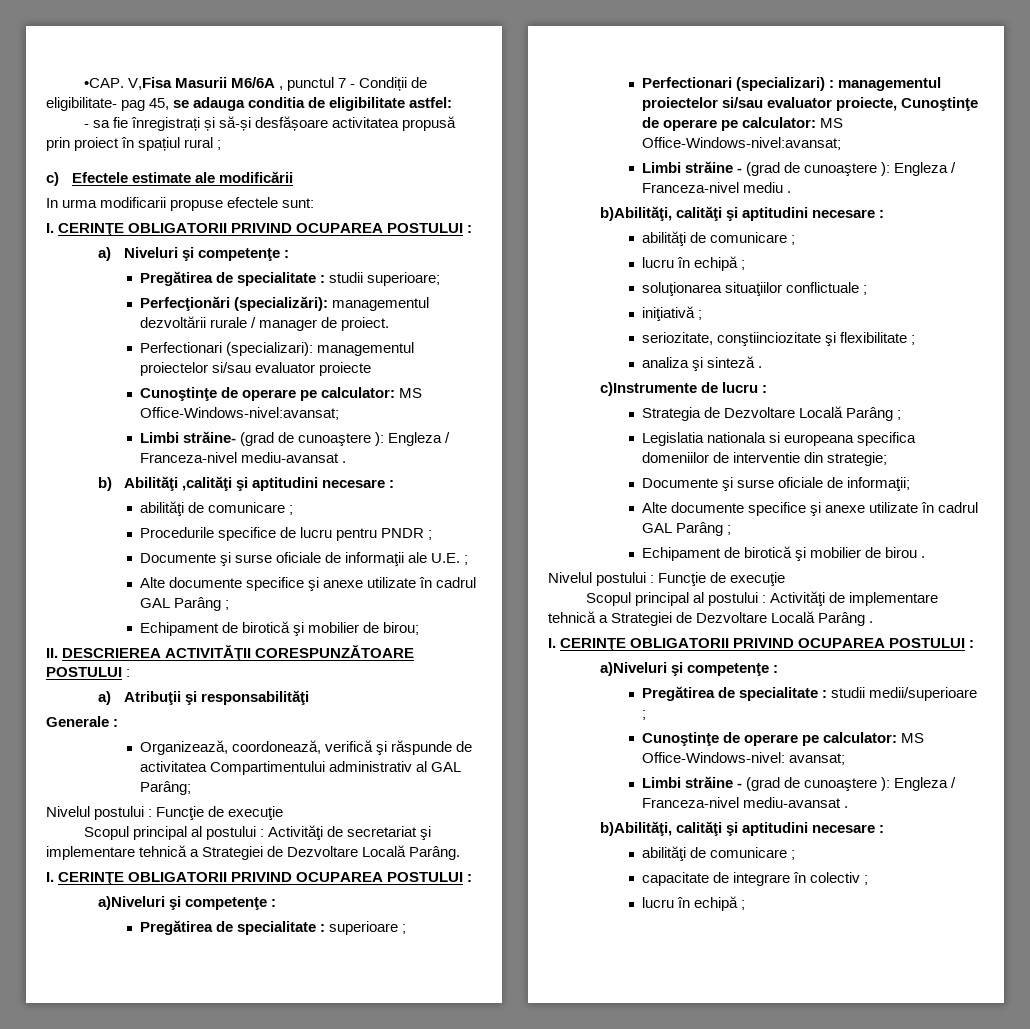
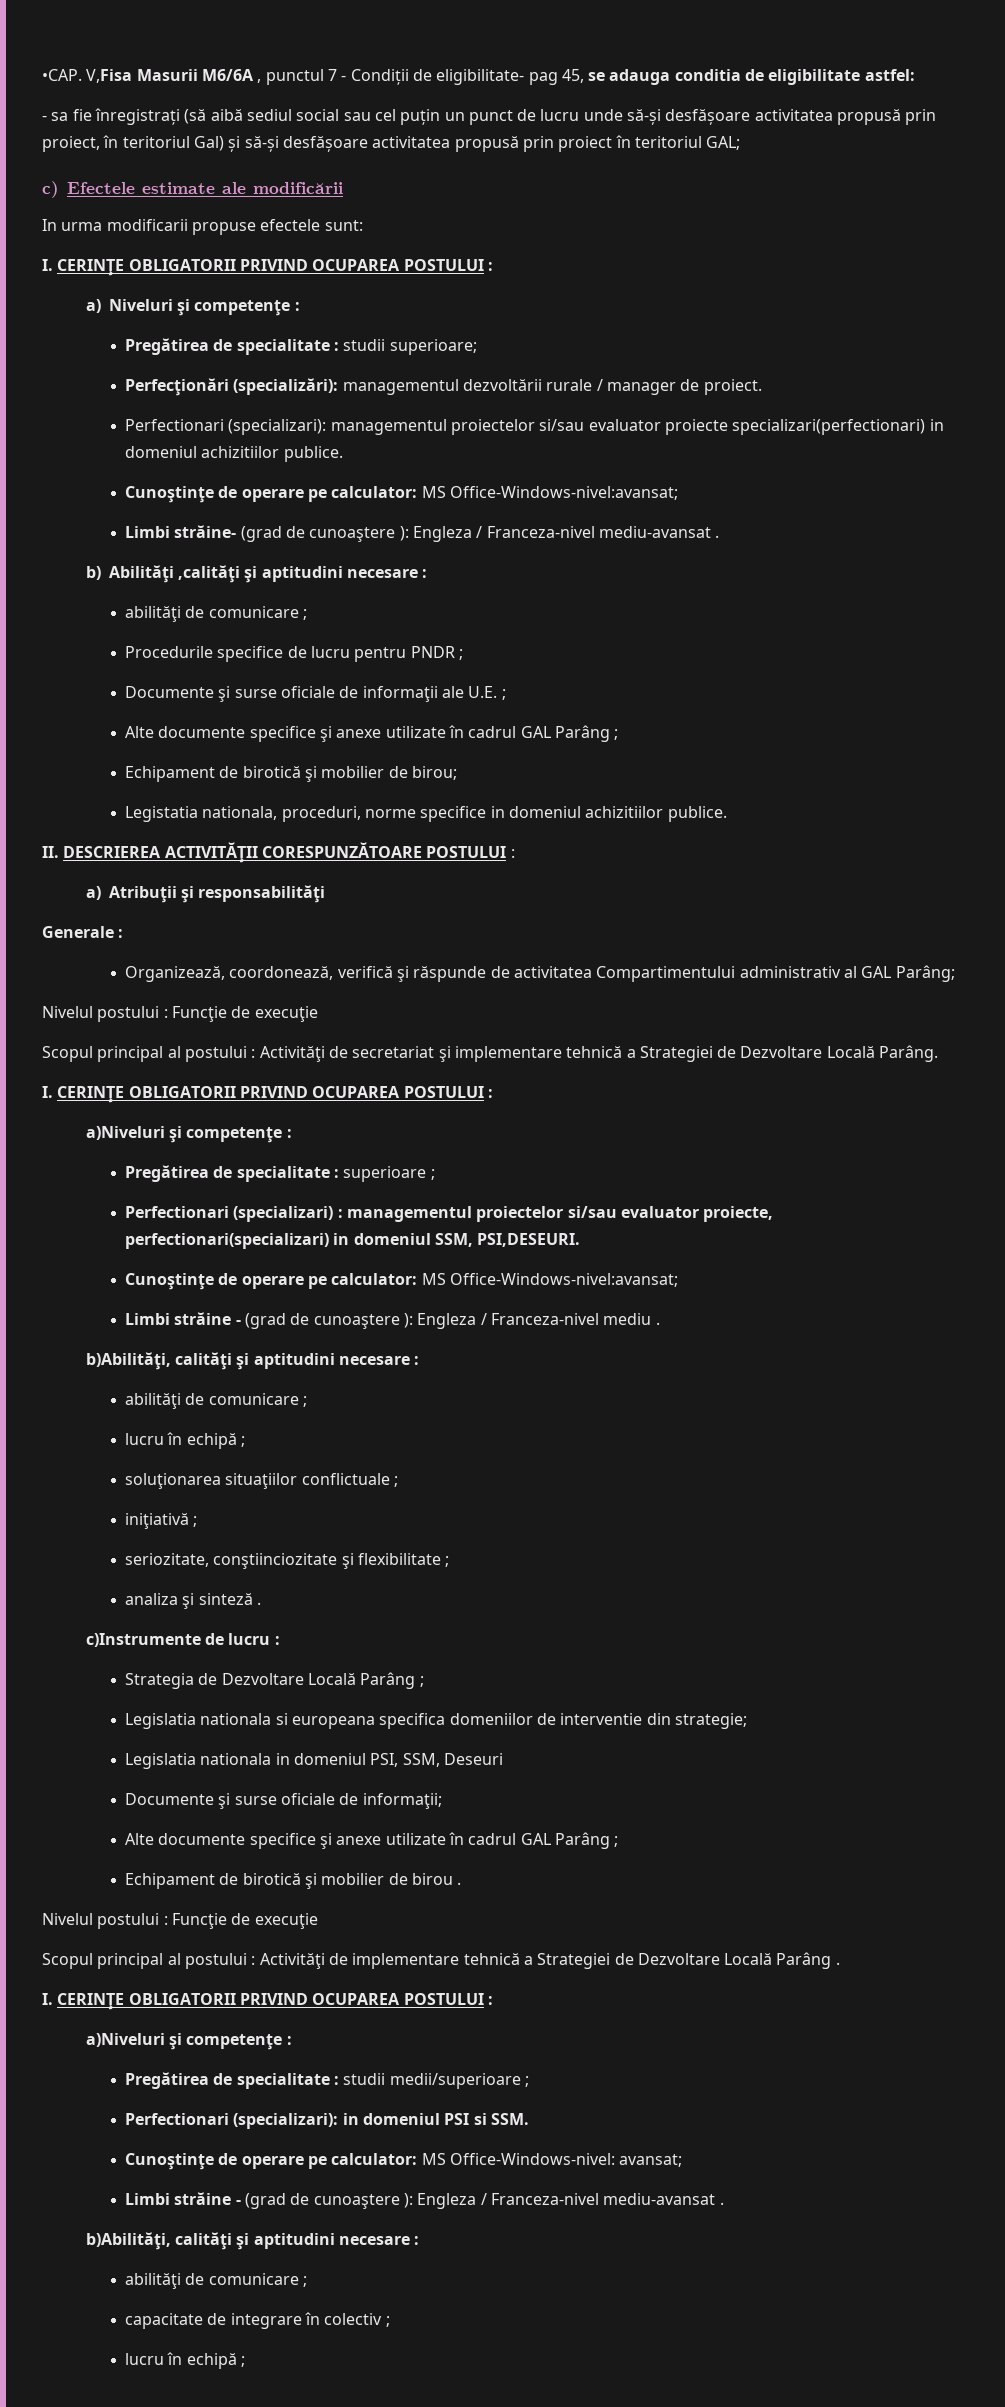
(200, 124) none -> [184,109,937,125] [42,135,224,152] (să aibă sediul social sau cel puțin un punct de lucru unde să-și desfășoare activitatea propusă prin proiect, în teritoriul Gal)
[138,137,222,151] spațiul rural ; -> [634,136,741,150] teritoriul GAL;
(372, 369) none -> [732,419,944,435] [125,446,343,462] specializari(perfectionari) in domeniul achizitiilor publice.
(420, 628) none -> [125,806,727,822] // Legistatia nationala, proceduri, norme specifice in domeniul achizitiilor publice.
(898, 104) none -> [125,1233,581,1249] perfectionari(specializari) in domeniul SSM, PSI,DESEURI. //
(888, 459) none -> [125,1753,503,1769] // Legislatia nationala in domeniul PSI, SSM, Deseuri
(647, 715) none -> [125,2113,529,2129] // Perfectionari (specializari): in domeniul PSI si SSM.

